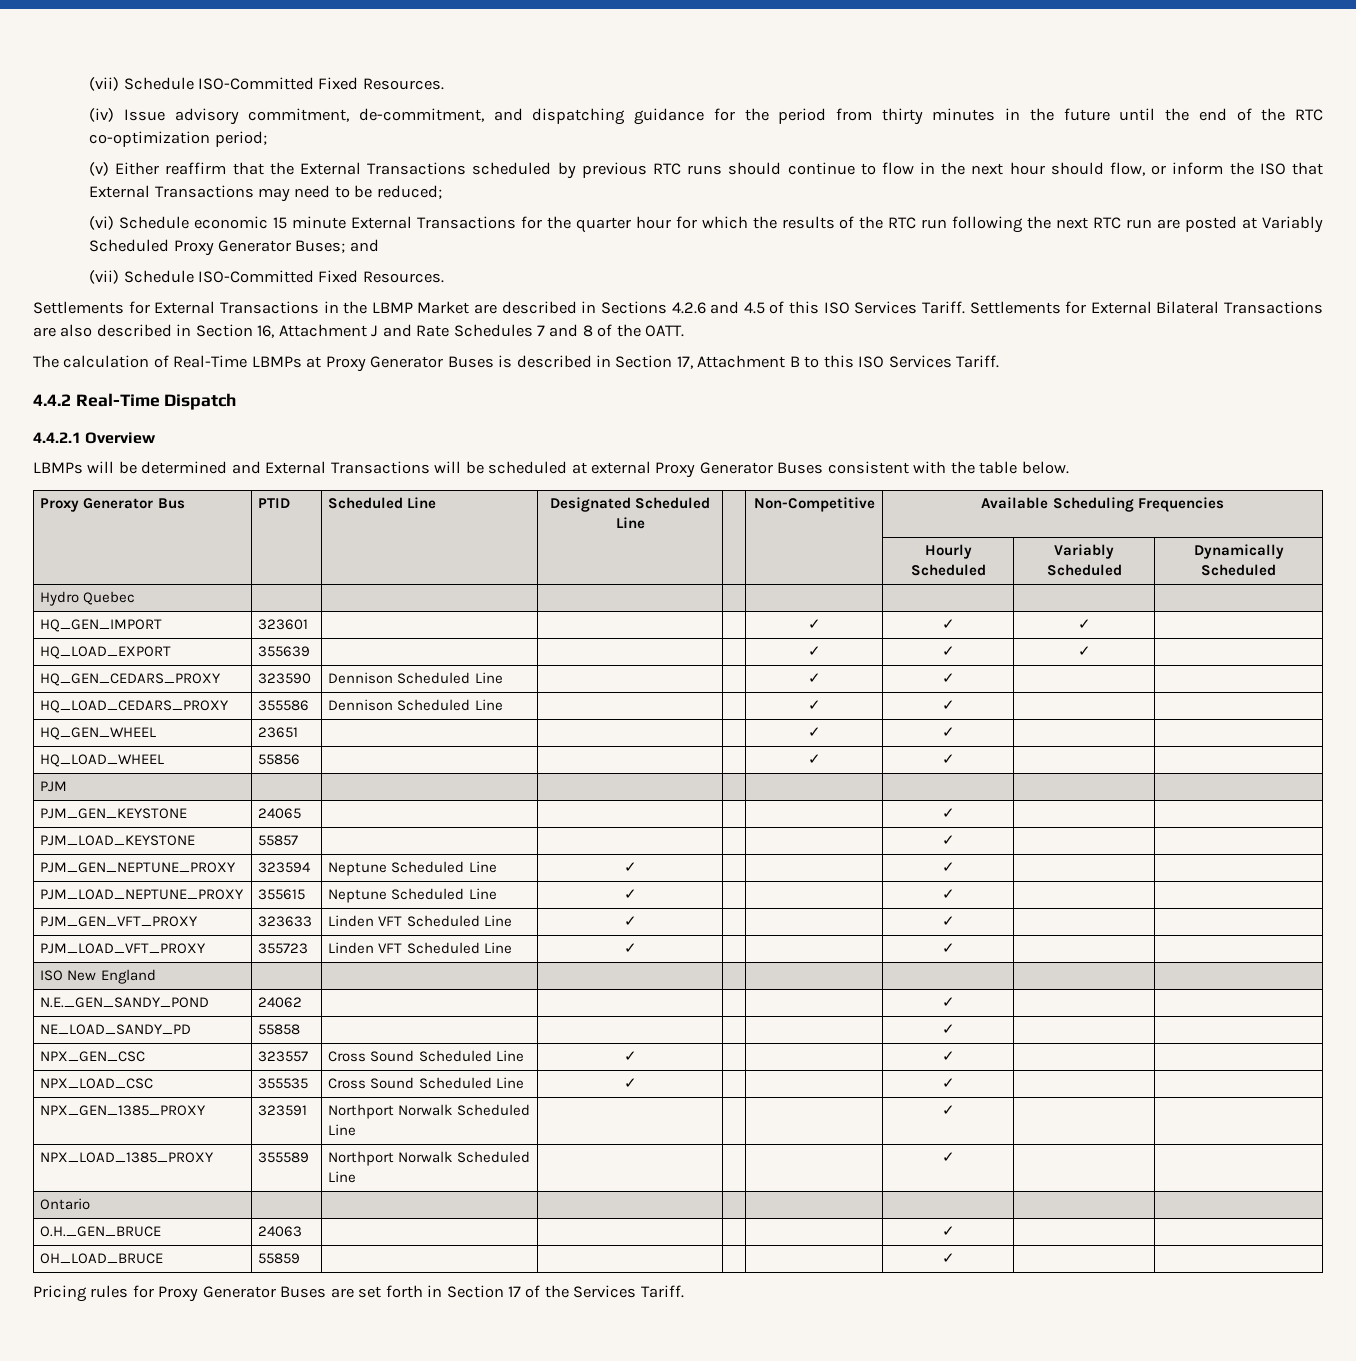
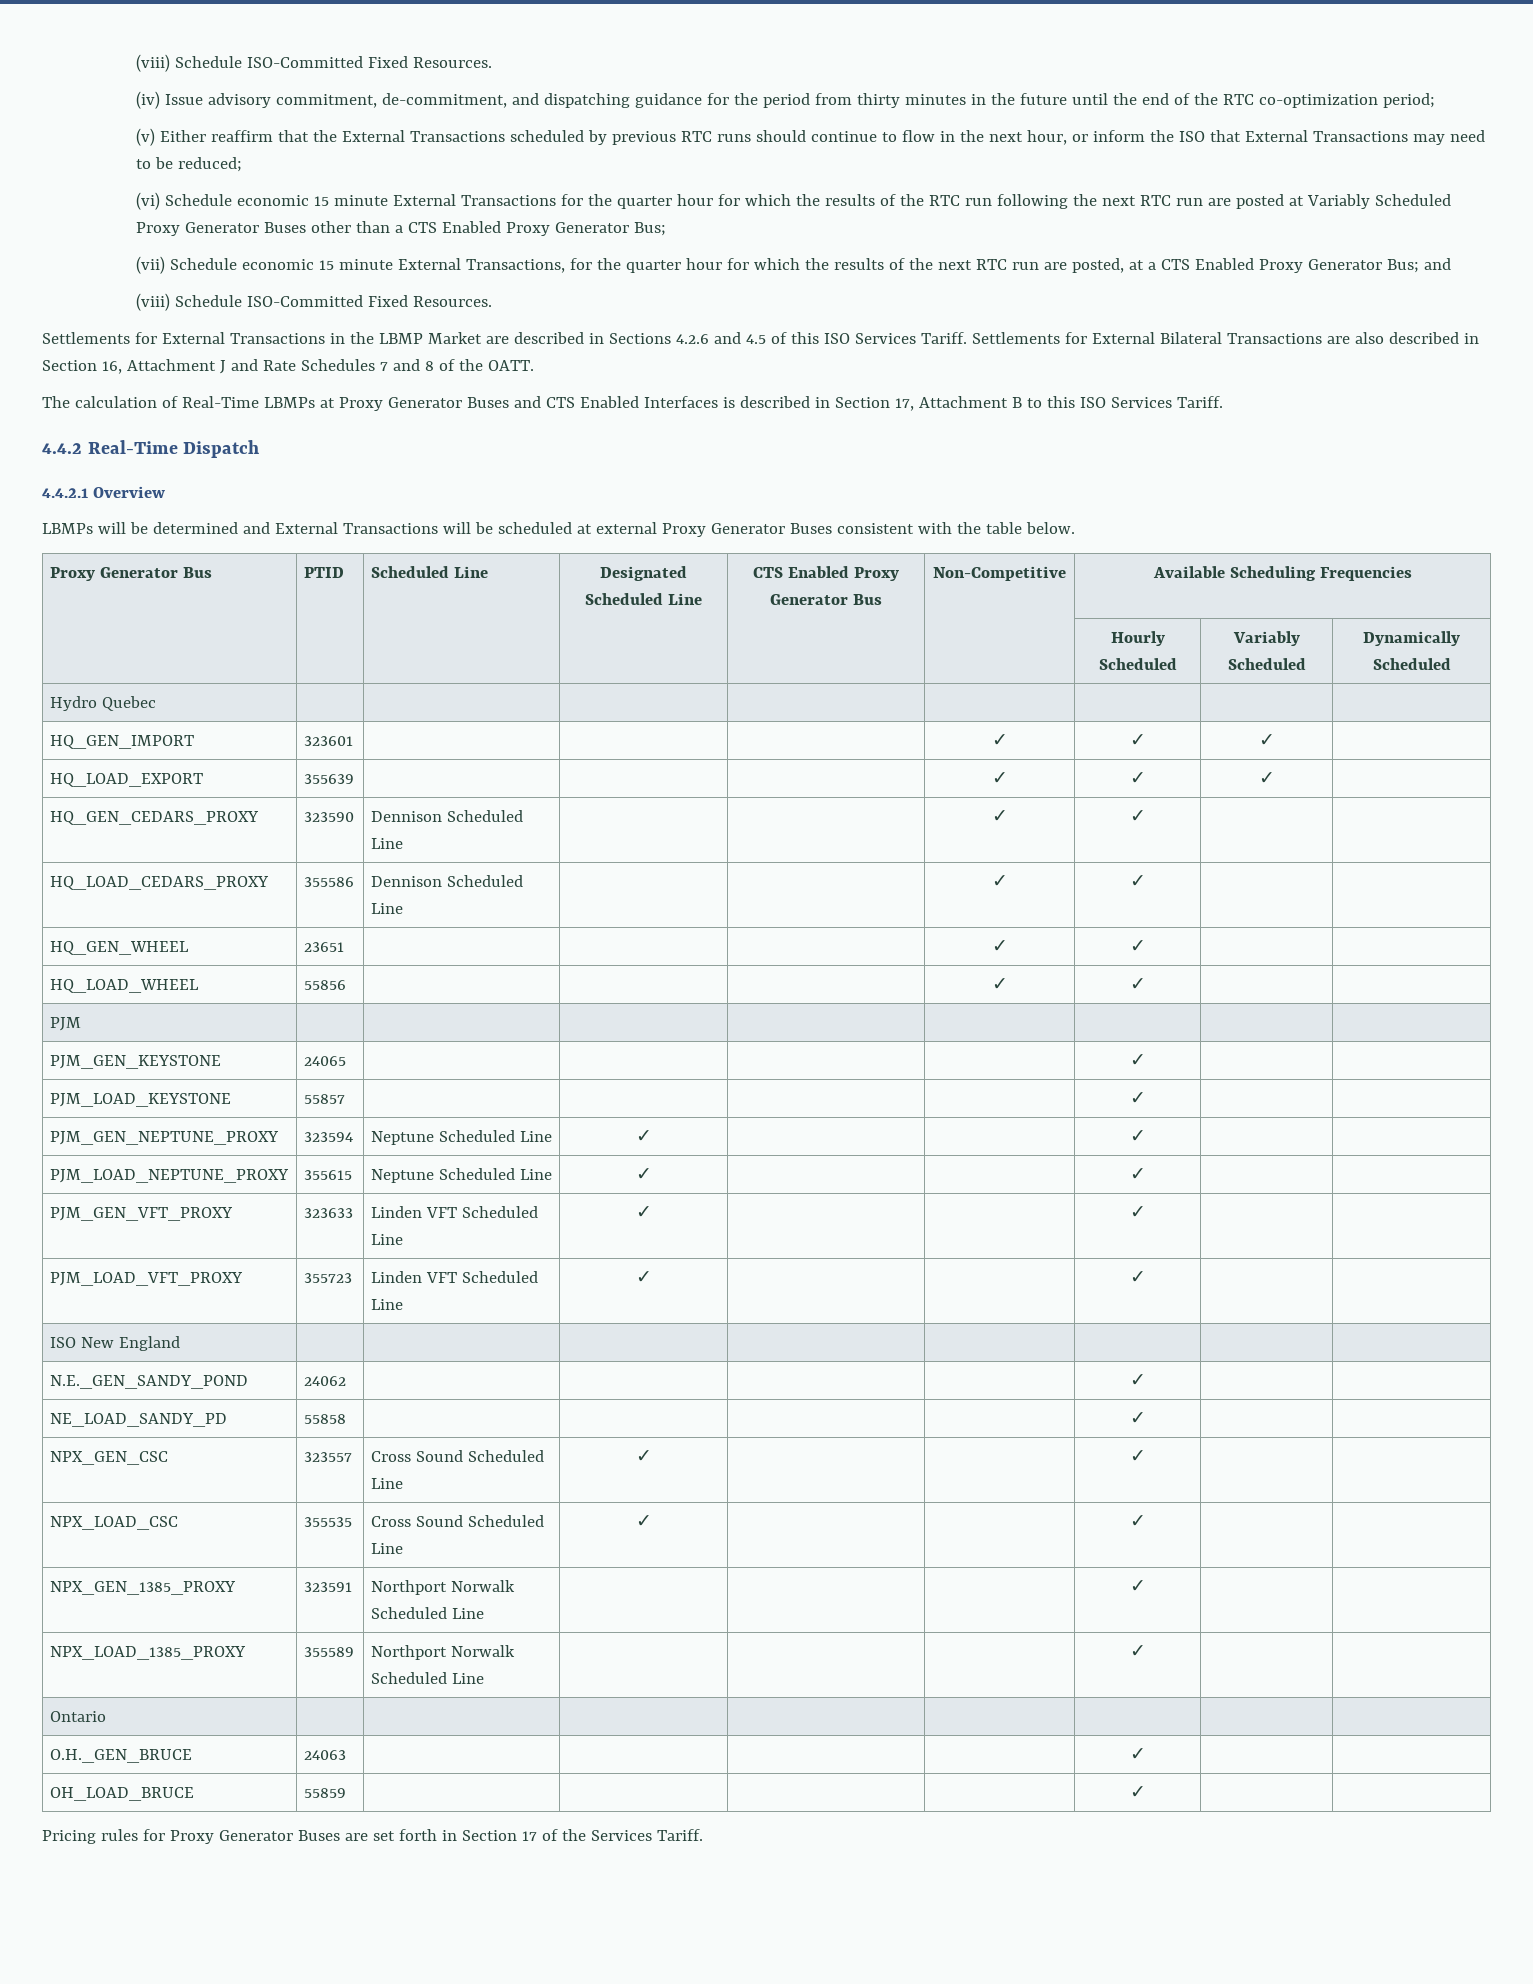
[89,77,120,91] (vii) -> [135,54,170,72] (viii)
[1009,162,1146,176] hour should flow, -> [1026,130,1067,145] hour,
[295,240,346,253] Buses; -> [263,221,666,236] [135,256,1419,274] Buses other than a CTS Enabled Proxy Generator Bus; // (vii) Schedule economic 15 minute External Transactions, for the quarter hour for which the results of the next RTC run are posted, at a CTS Enabled Proxy Generator Bus;
[89,270,120,284] (vii) -> [135,293,170,311] (viii)
(494, 362) none -> [513,396,718,408] and CTS Enabled Interfaces
(645, 523) none -> [753,566,899,581] [770,594,882,605] CTS Enabled Proxy Generator Bus

